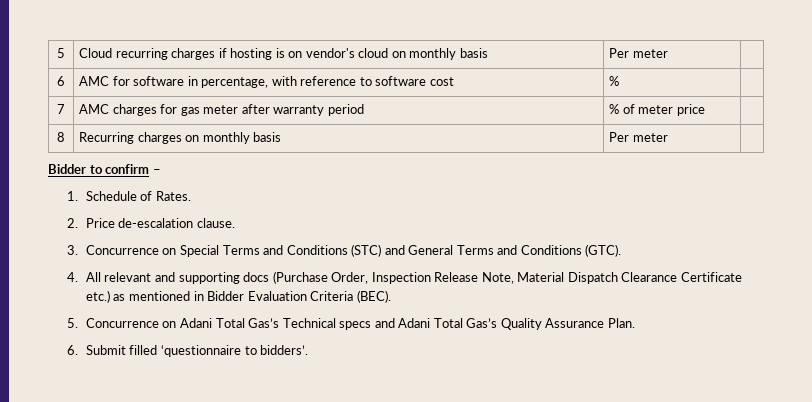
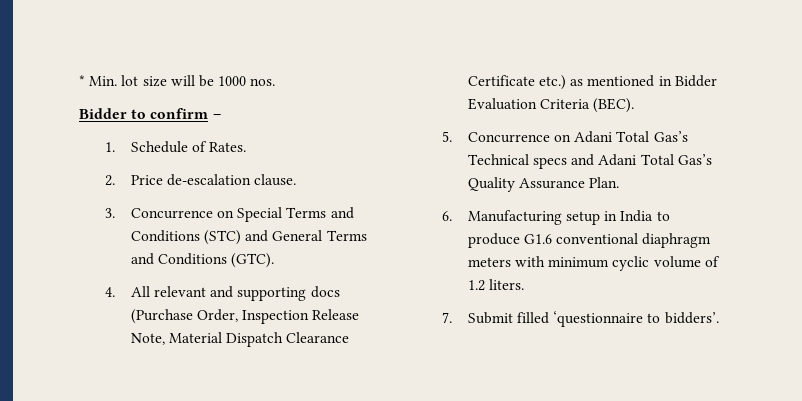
[57,48,65,58] [79,48,488,60] [609,48,668,58] [57,76,65,86] [79,76,454,88] [609,76,620,86] [57,104,65,114] [79,104,364,116] [609,104,705,116] [57,132,65,142] [79,132,282,144] [609,132,668,142] 5 | Cloud recurring charges if hosting is on vendor's cloud on monthly basis | Per meter | // 6 | AMC for software in percentage, with reference to software cost | % | // 7 | AMC charges for gas meter after warranty period | % of meter price | // 8 | Recurring charges on monthly basis | Per meter | -> [79,75,276,87] * Min. lot size will be 1000 nos.
(78, 350) none -> [467,210,670,225] [467,233,712,248] [467,256,720,271] [467,279,525,291] [441,312,452,323] Manufacturing setup in India to produce G1.6 conventional diaphragm meters with minimum cyclic volume of 1.2 liters. // 7.

